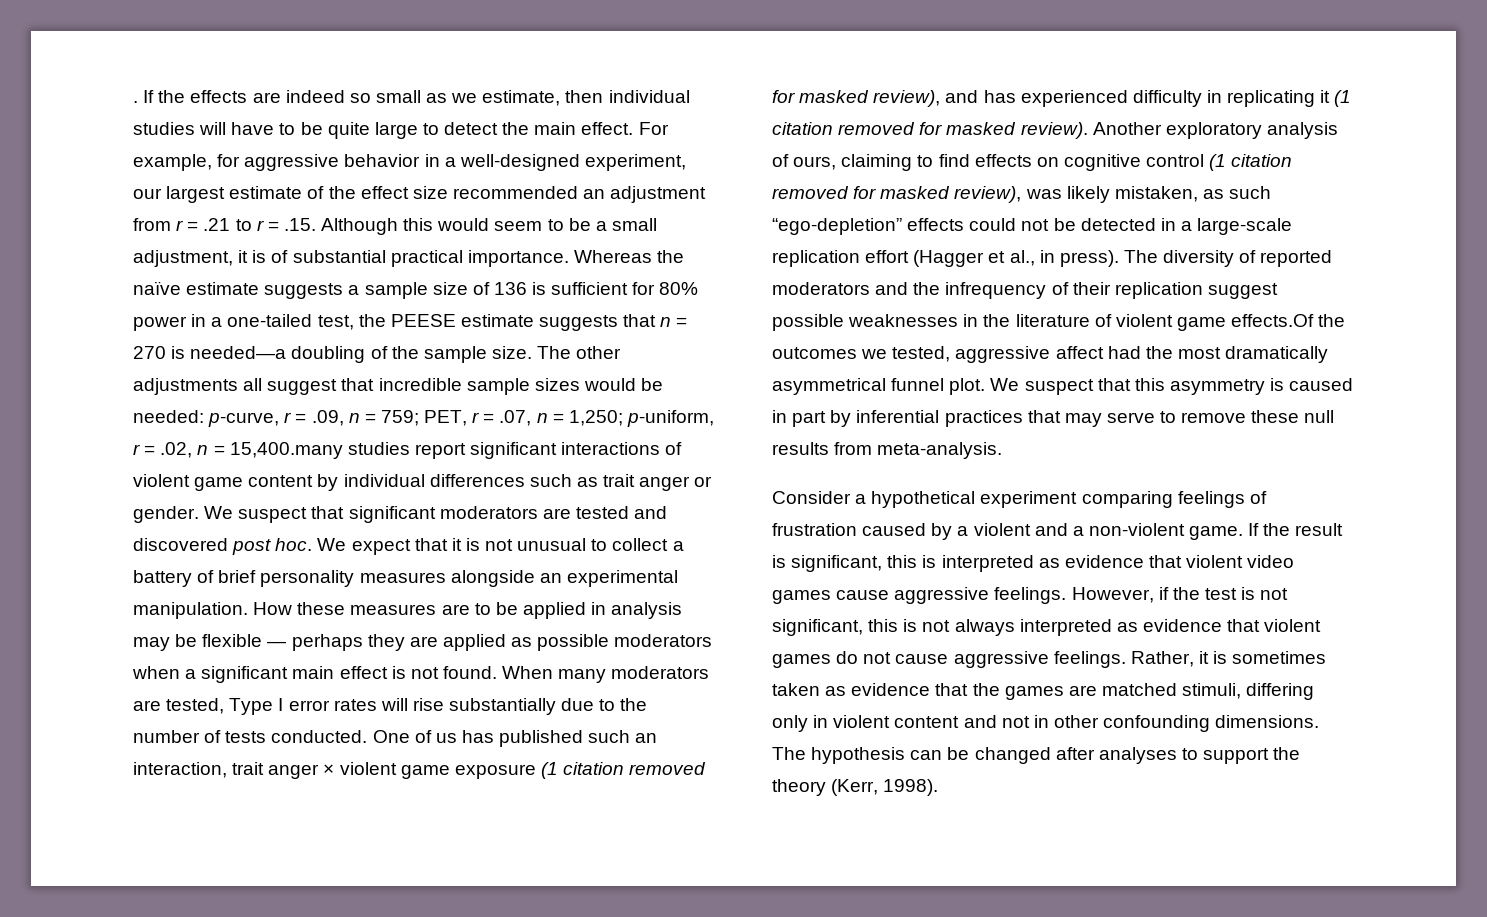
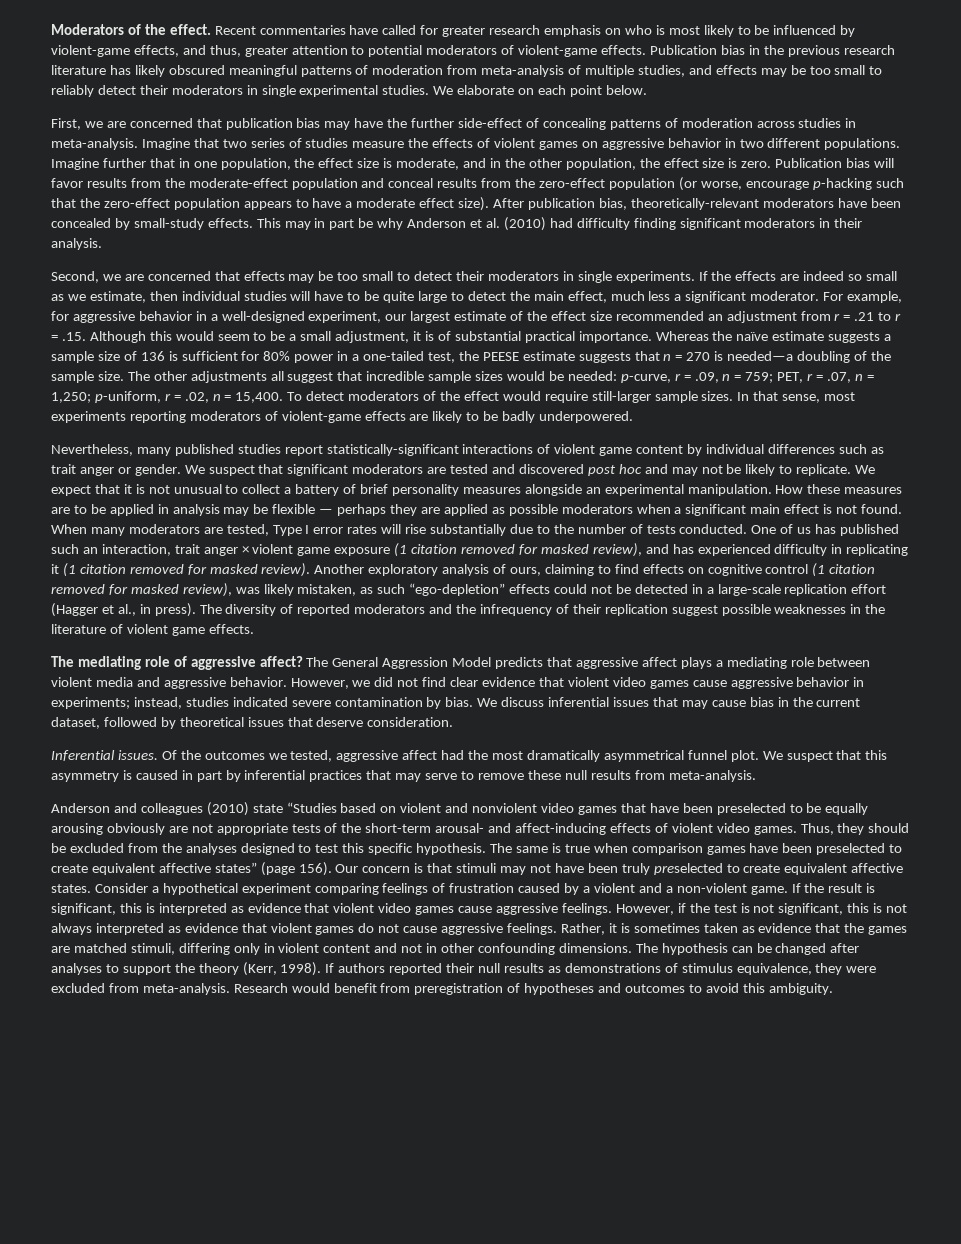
[133,101,138,103] . -> [51,24,856,37] [51,45,895,57] [51,65,883,77] [51,85,647,97] [51,118,857,130] [51,138,901,150] [51,158,895,170] [51,177,904,191] [51,197,901,211] [51,217,863,231] [51,238,102,250] [51,271,695,283] Moderators of the effect. Recent commentaries have called for greater research emphasis on who is most likely to be influenced by violent-game effects, and thus, greater attention to potential moderators of violent-game effects. Publication bias in the previous research literature has likely obscured meaningful patterns of moderation from meta-analysis of multiple studies, and effects may be too small to reliably detect their moderators in single experimental studies. We elaborate on each point below. // First, we are concerned that publication bias may have the further side-effect of concealing patterns of moderation across studies in meta-analysis. Imagine that two series of studies measure the effects of violent games on aggressive behavior in two different populations. Imagine further that in one population, the effect size is moderate, and in the other population, the effect size is zero. Publication bias will favor results from the moderate-effect population and conceal results from the zero-effect population (or worse, encourage p-hacking such that the zero-effect population appears to have a moderate effect size). After publication bias, theoretically-relevant moderators have been concealed by small-study effects. This may in part be why Anderson et al. (2010) had difficulty finding significant moderators in their analysis. // Second, we are concerned that effects may be too small to detect their moderators in single experiments.
[581,122,634,135] effect. -> [567,291,820,303] effect, much less a significant moderator.
[229,442,343,459] 15,400.many -> [235,391,856,403] [51,411,634,423] [51,444,234,456] 15,400. To detect moderators of the effect would require still-larger sample sizes. In that sense, most experiments reporting moderators of violent-game effects are likely to be badly underpowered. // Nevertheless, many published
[470,442,558,459] significant -> [326,444,459,456] statistically-significant
[275,538,313,551] hoc. -> [618,464,852,476] hoc and may not be likely to replicate.
[1231,314,1315,327] effects.Of -> [208,624,254,634] [51,656,871,670] [51,677,865,689] [51,697,861,709] [51,717,454,729] [51,750,177,761] effects. // The mediating role of aggressive affect? The General Aggression Model predicts that aggressive affect plays a mediating role between violent media and aggressive behavior. However, we did not find clear evidence that violent video games cause aggressive behavior in experiments; instead, studies indicated severe contamination by bias. We discuss inferential issues that may cause bias in the current dataset, followed by theoretical issues that deserve consideration. // Inferential issues. Of
(1003, 450) none -> [51,802,869,816] [51,823,910,835] [51,843,903,855] [51,862,904,876] [51,884,91,893] Anderson and colleagues (2010) state “Studies based on violent and nonviolent video games that have been preselected to be equally arousing obviously are not appropriate tests of the short-term arousal- and affect-inducing effects of violent video games. Thus, they should be excluded from the analyses designed to test this specific hypothesis. The same is true when comparison games have been preselected to create equivalent affective states” (page 156). Our concern is that stimuli may not have been truly preselected to create equivalent affective states.
(939, 787) none -> [325,963,877,975] [51,983,833,995] If authors reported their null results as demonstrations of stimulus equivalence, they were excluded from meta-analysis. Research would benefit from preregistration of hypotheses and outcomes to avoid this ambiguity.

